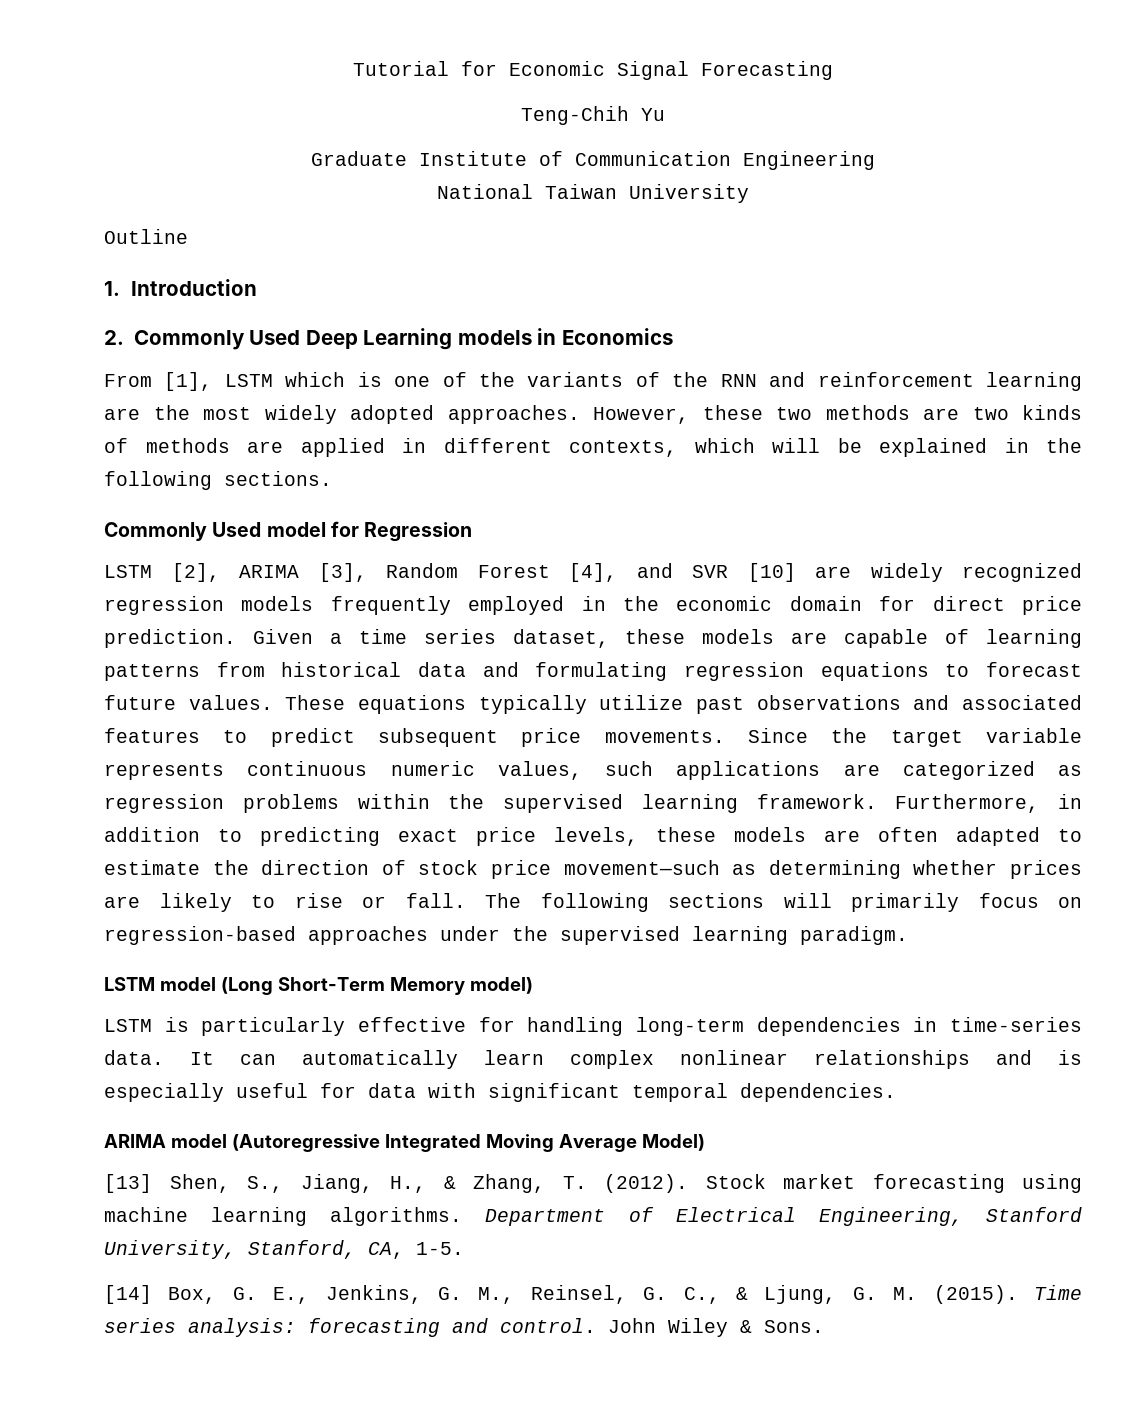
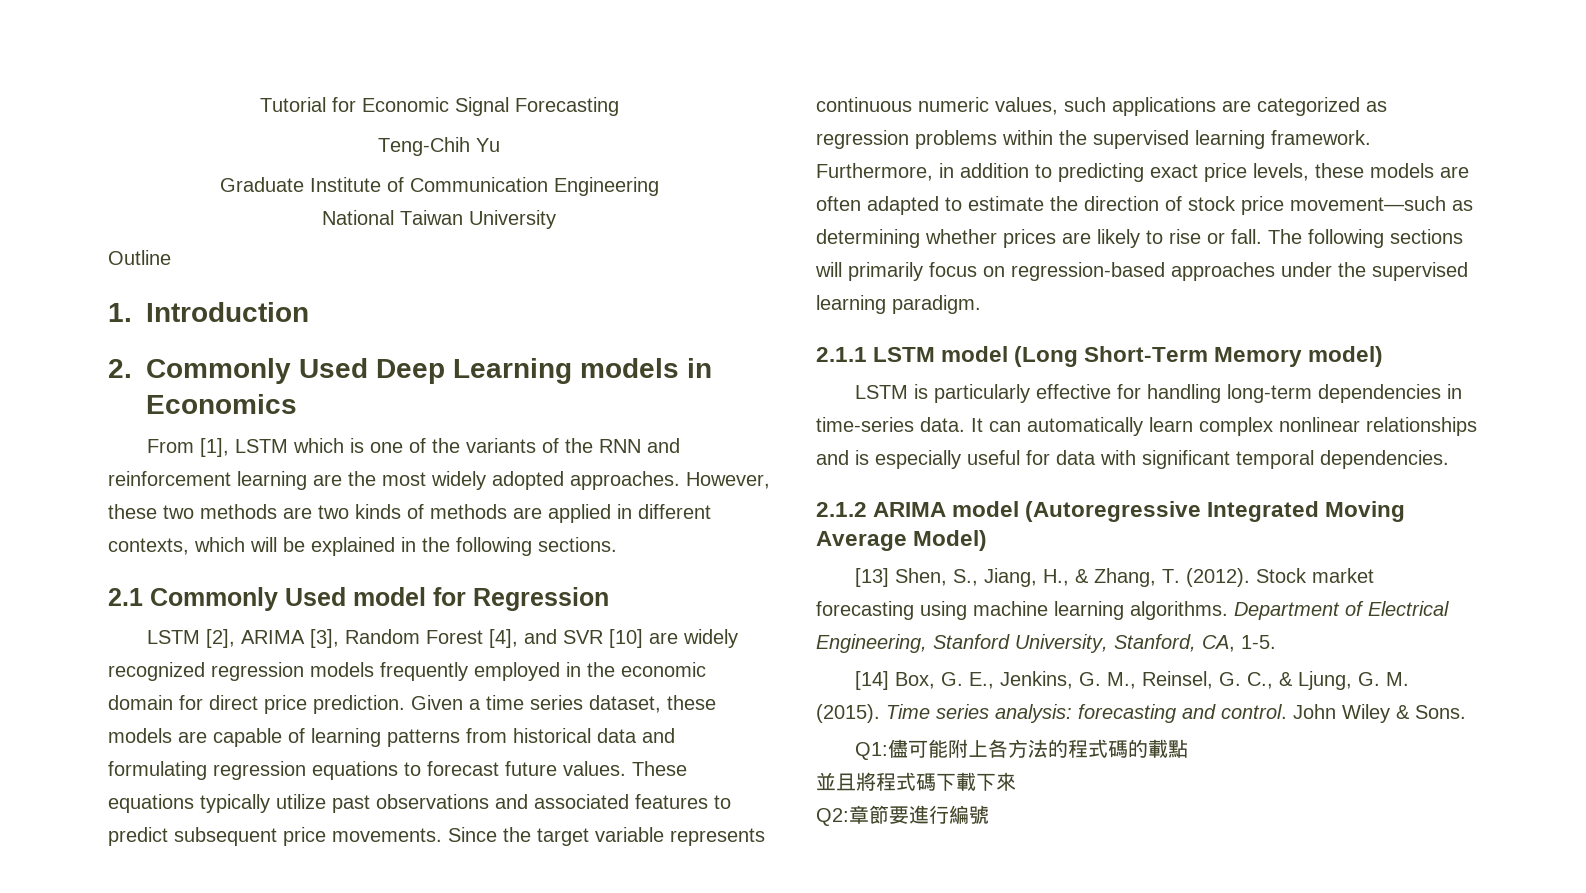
(332, 478) none -> [108,588,143,606] 2.1
(908, 935) none -> [816,347,867,362] 2.1.1
(896, 1092) none -> [816,502,867,517] 2.1.2
(824, 1326) none -> [855,739,1189,760] [816,772,1016,791] [816,805,989,826] // Q1:儘可能附上各方法的程式碼的載點 // 並且將程式碼下載下來 // Q2:章節要進行編號

